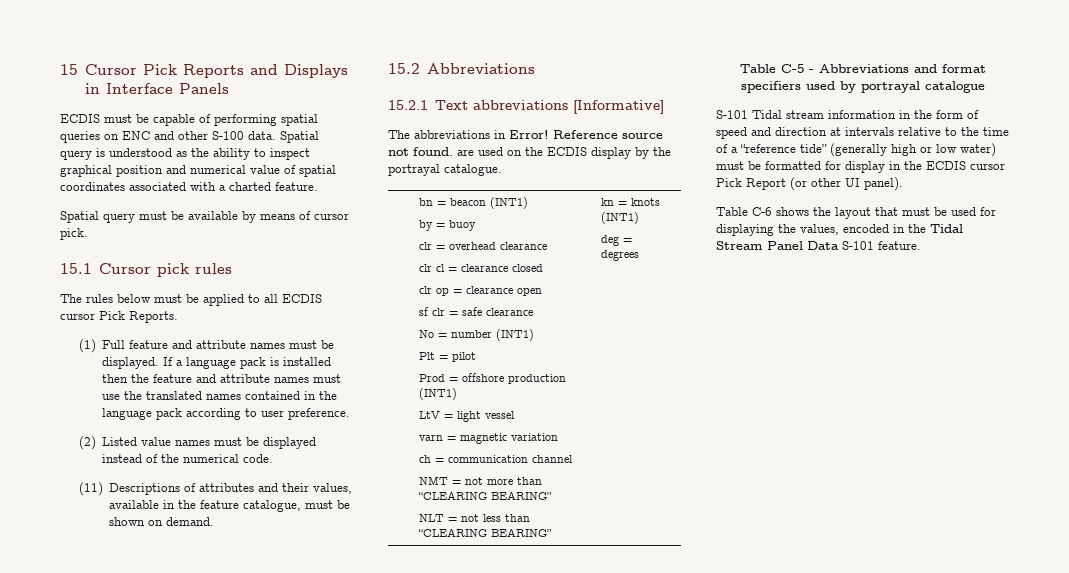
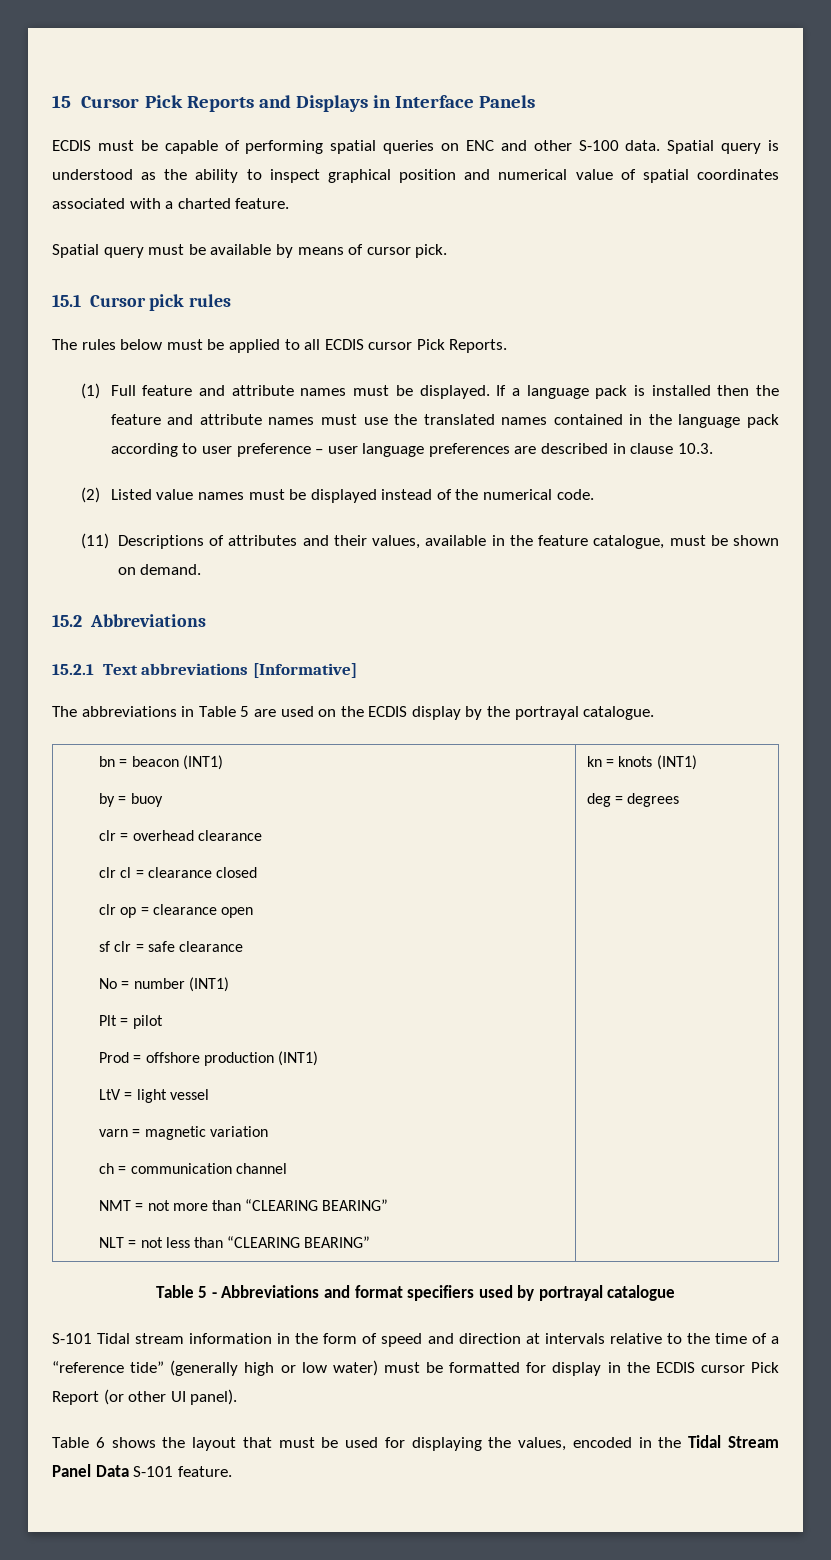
[288,408,351,420] preference. -> [236,443,713,457] preference – user language preferences are described in clause 10.3.
[509,130,663,139] [388,147,453,156] Error! Reference source not found. -> [198,706,250,717] Table 5
[780,64,804,73] C-5 -> [198,1286,208,1298] 5
[752,207,772,216] C-6 -> [95,1437,105,1448] 6

